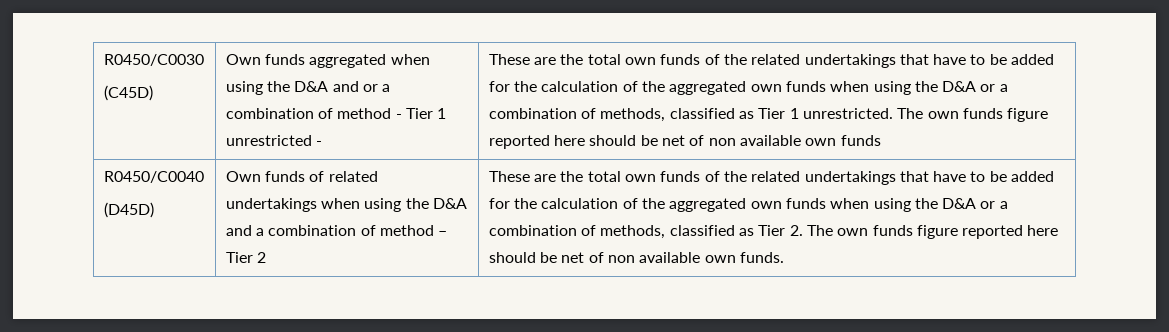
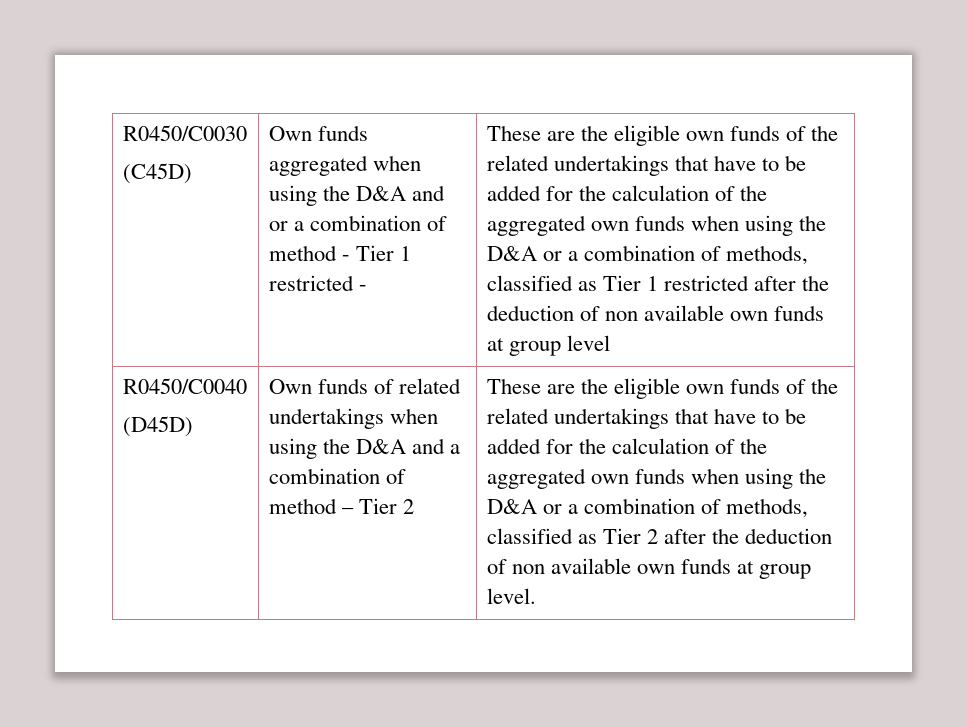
[225,135,312,146] unrestricted -> [268,275,354,291] restricted
[587,54,621,65] total -> [614,125,681,146] eligible
[802,108,1049,122] [488,135,881,149] unrestricted. The own funds figure reported here should be net of non available own funds -> [664,275,830,291] [486,305,825,321] [486,335,610,356] restricted after the deduction of non available own funds at group level
[587,171,621,182] total -> [614,378,681,399] eligible
[789,225,1059,239] [488,252,784,263] 2. The own funds figure reported here should be net of non available own funds. -> [647,528,833,544] [486,558,812,579] [486,588,536,604] 2 after the deduction of non available own funds at group level.

